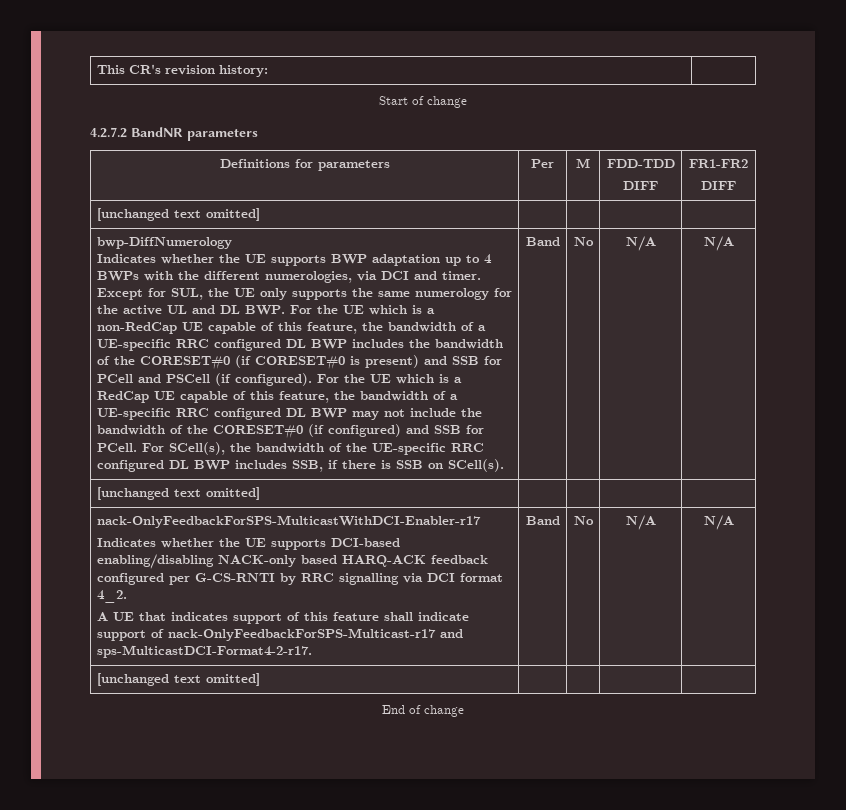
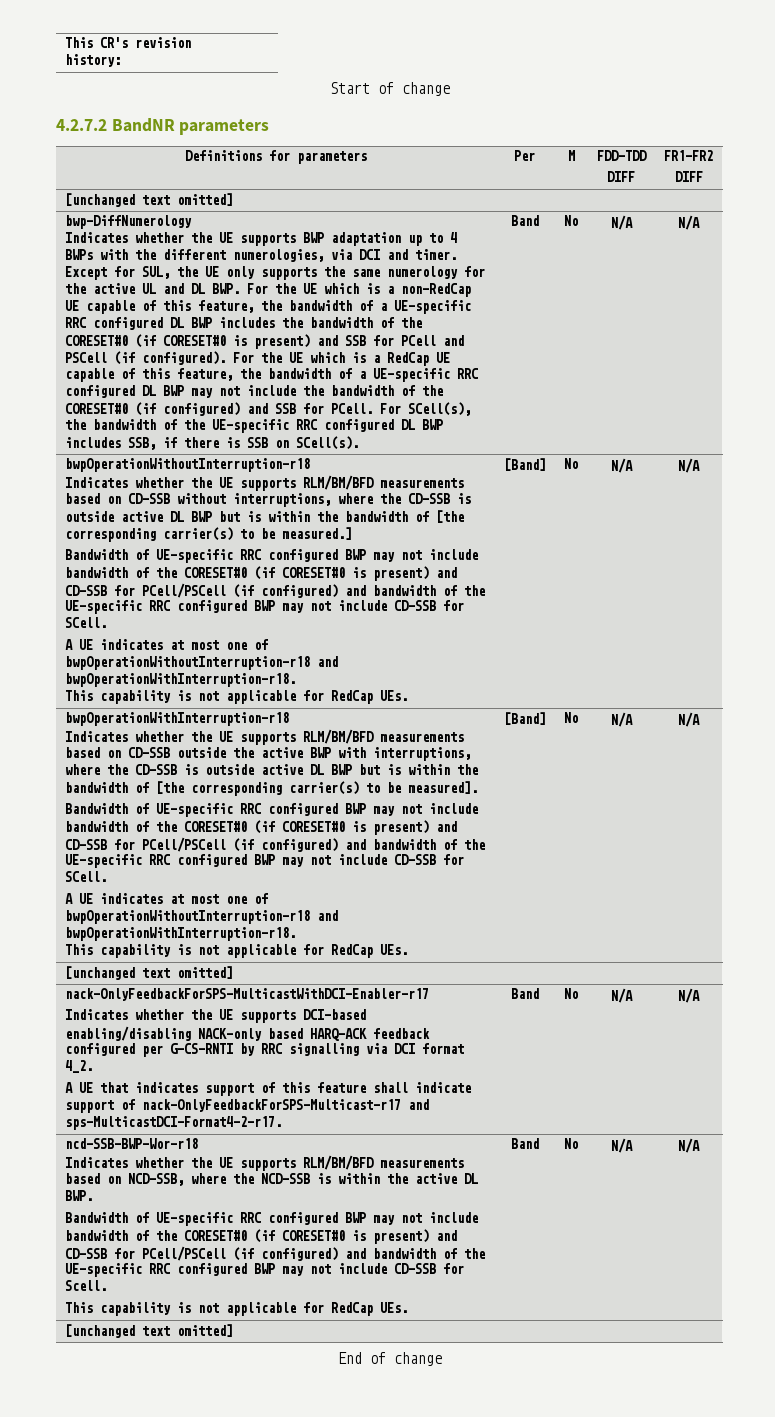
(734, 243) none -> [64,458,310,472] [64,475,464,491] [64,493,471,507] [64,510,464,523] [64,527,352,542] [64,549,478,563] [64,566,457,581] [64,583,485,598] [64,600,464,614] [64,617,107,628] [64,639,268,650] [64,656,338,670] [64,673,296,687] [64,690,408,704] [503,458,546,471] [564,458,578,469] [610,458,633,473] [678,458,700,473] [64,712,289,726] [64,729,464,745] [64,747,471,761] [64,764,478,775] [64,781,478,796] [64,803,478,817] [64,820,457,835] [64,837,485,852] [64,854,464,868] [64,871,107,882] [64,893,268,904] [64,910,338,924] [64,927,296,941] [64,944,408,958] [503,712,546,725] [564,712,578,723] [610,712,633,727] [678,712,700,727] // bwpOperationWithoutInterruption-r18 // Indicates whether the UE supports RLM/BM/BFD measurements based on CD-SSB without interruptions, where the CD-SSB is outside active DL BWP but is within the bandwidth of [the corresponding carrier(s) to be measured.] // Bandwidth of UE-specific RRC configured BWP may not include bandwidth of the CORESET#0 (if CORESET#0 is present) and CD-SSB for PCell/PSCell (if configured) and bandwidth of the UE-specific RRC configured BWP may not include CD-SSB for SCell. // A UE indicates at most one of bwpOperationWithoutInterruption-r18 and bwpOperationWithInterruption-r18. // This capability is not applicable for RedCap UEs. | [Band] | No | N/A | N/A // bwpOperationWithInterruption-r18 // Indicates whether the UE supports RLM/BM/BFD measurements based on CD-SSB outside the active BWP with interruptions, where the CD-SSB is outside active DL BWP but is within the bandwidth of [the corresponding carrier(s) to be measured]. // Bandwidth of UE-specific RRC configured BWP may not include bandwidth of the CORESET#0 (if CORESET#0 is present) and CD-SSB for PCell/PSCell (if configured) and bandwidth of the UE-specific RRC configured BWP may not include CD-SSB for SCell. // A UE indicates at most one of bwpOperationWithoutInterruption-r18 and bwpOperationWithInterruption-r18. // This capability is not applicable for RedCap UEs. | [Band] | No | N/A | N/A
(734, 522) none -> [64,1138,198,1149] [64,1155,464,1171] [64,1173,478,1186] [64,1190,93,1201] [64,1212,478,1226] [64,1229,457,1244] [64,1246,485,1261] [64,1263,464,1277] [64,1280,107,1291] [64,1302,408,1316] [510,1138,539,1149] [564,1138,578,1149] [610,1138,633,1153] [678,1138,700,1153] // ncd-SSB-BWP-Wor-r18 // Indicates whether the UE supports RLM/BM/BFD measurements based on NCD-SSB, where the NCD-SSB is within the active DL BWP. // Bandwidth of UE-specific RRC configured BWP may not include bandwidth of the CORESET#0 (if CORESET#0 is present) and CD-SSB for PCell/PSCell (if configured) and bandwidth of the UE-specific RRC configured BWP may not include CD-SSB for Scell. // This capability is not applicable for RedCap UEs. | Band | No | N/A | N/A

